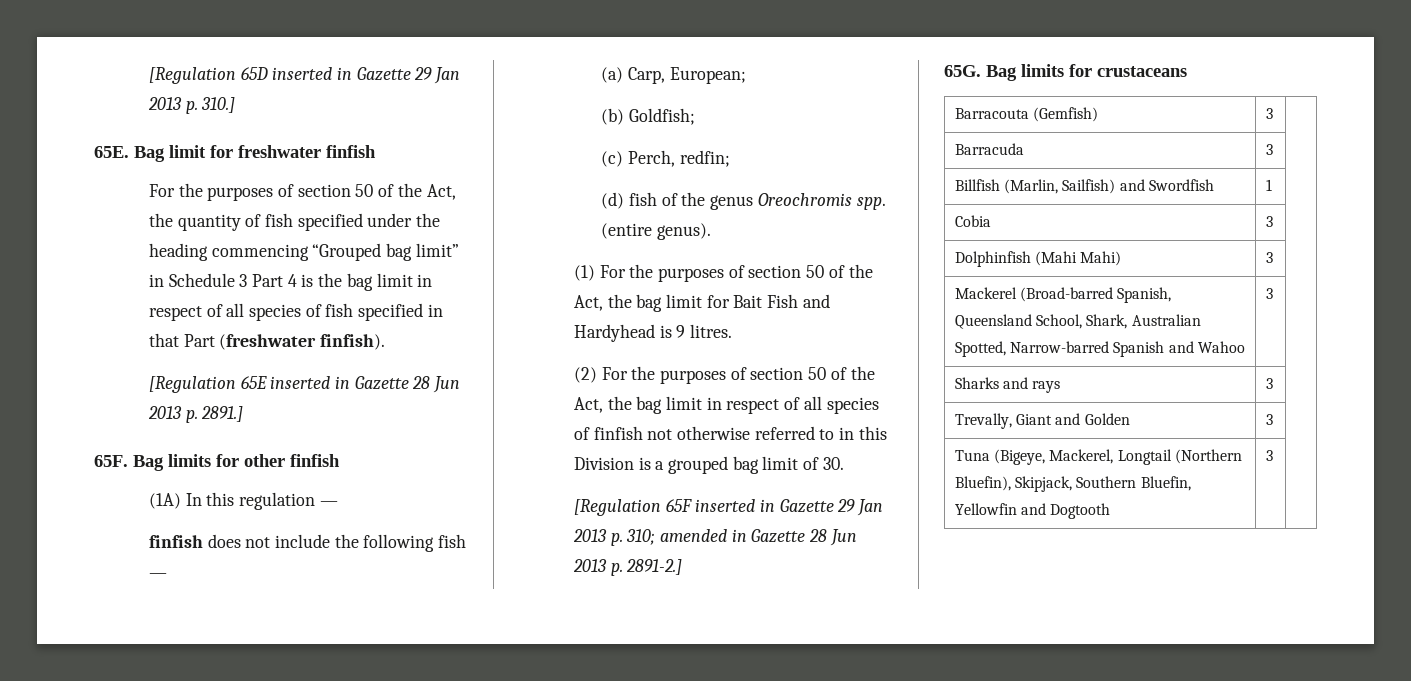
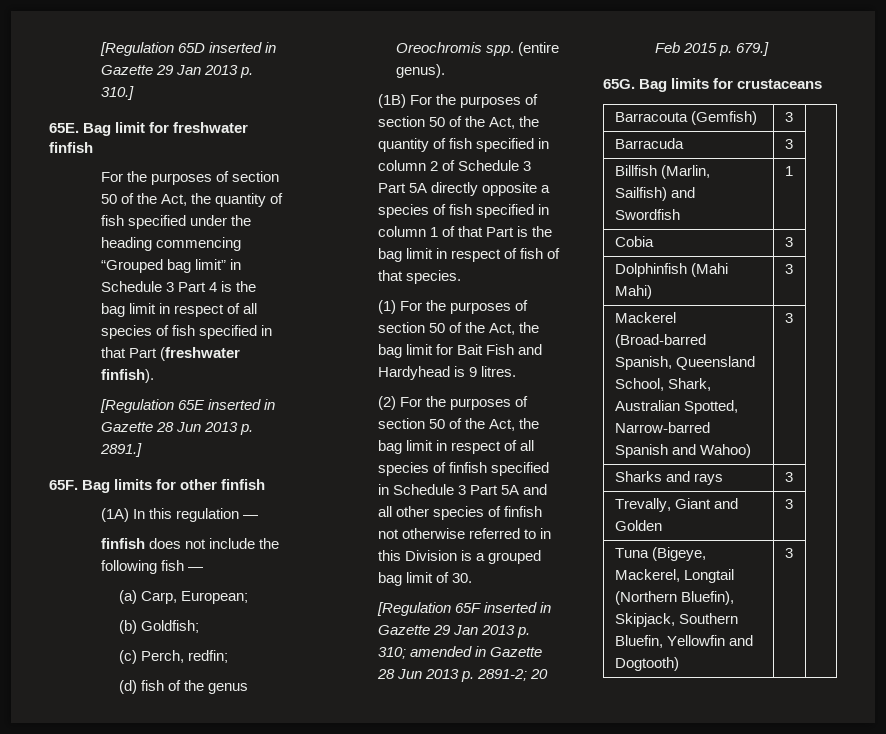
(711, 231) none -> [377,94,539,108] [377,116,540,129] [377,138,550,152] [377,160,532,171] [377,182,551,196] [377,204,550,218] [377,226,553,237] [377,248,561,262] [377,270,461,284] // (1B) For the purposes of section 50 of the Act, the quantity of fish specified in column 2 of Schedule 3 Part 5A directly opposite a species of fish specified in column 1 of that Part is the bag limit in respect of fish of that species.
(643, 433) none -> [491,462,550,476] [377,484,548,495] [377,506,543,520] specified in Schedule 3 Part 5A and all other species of finfish
[626,559,683,575] 2891-2.] -> [477,669,549,681] [654,42,770,56] 2891-2; 20 Feb 2015 p. 679.]
[1198,341,1246,353] Wahoo -> [699,444,751,458] Wahoo)
[1050,503,1111,519] Dogtooth -> [614,657,679,671] Dogtooth)

